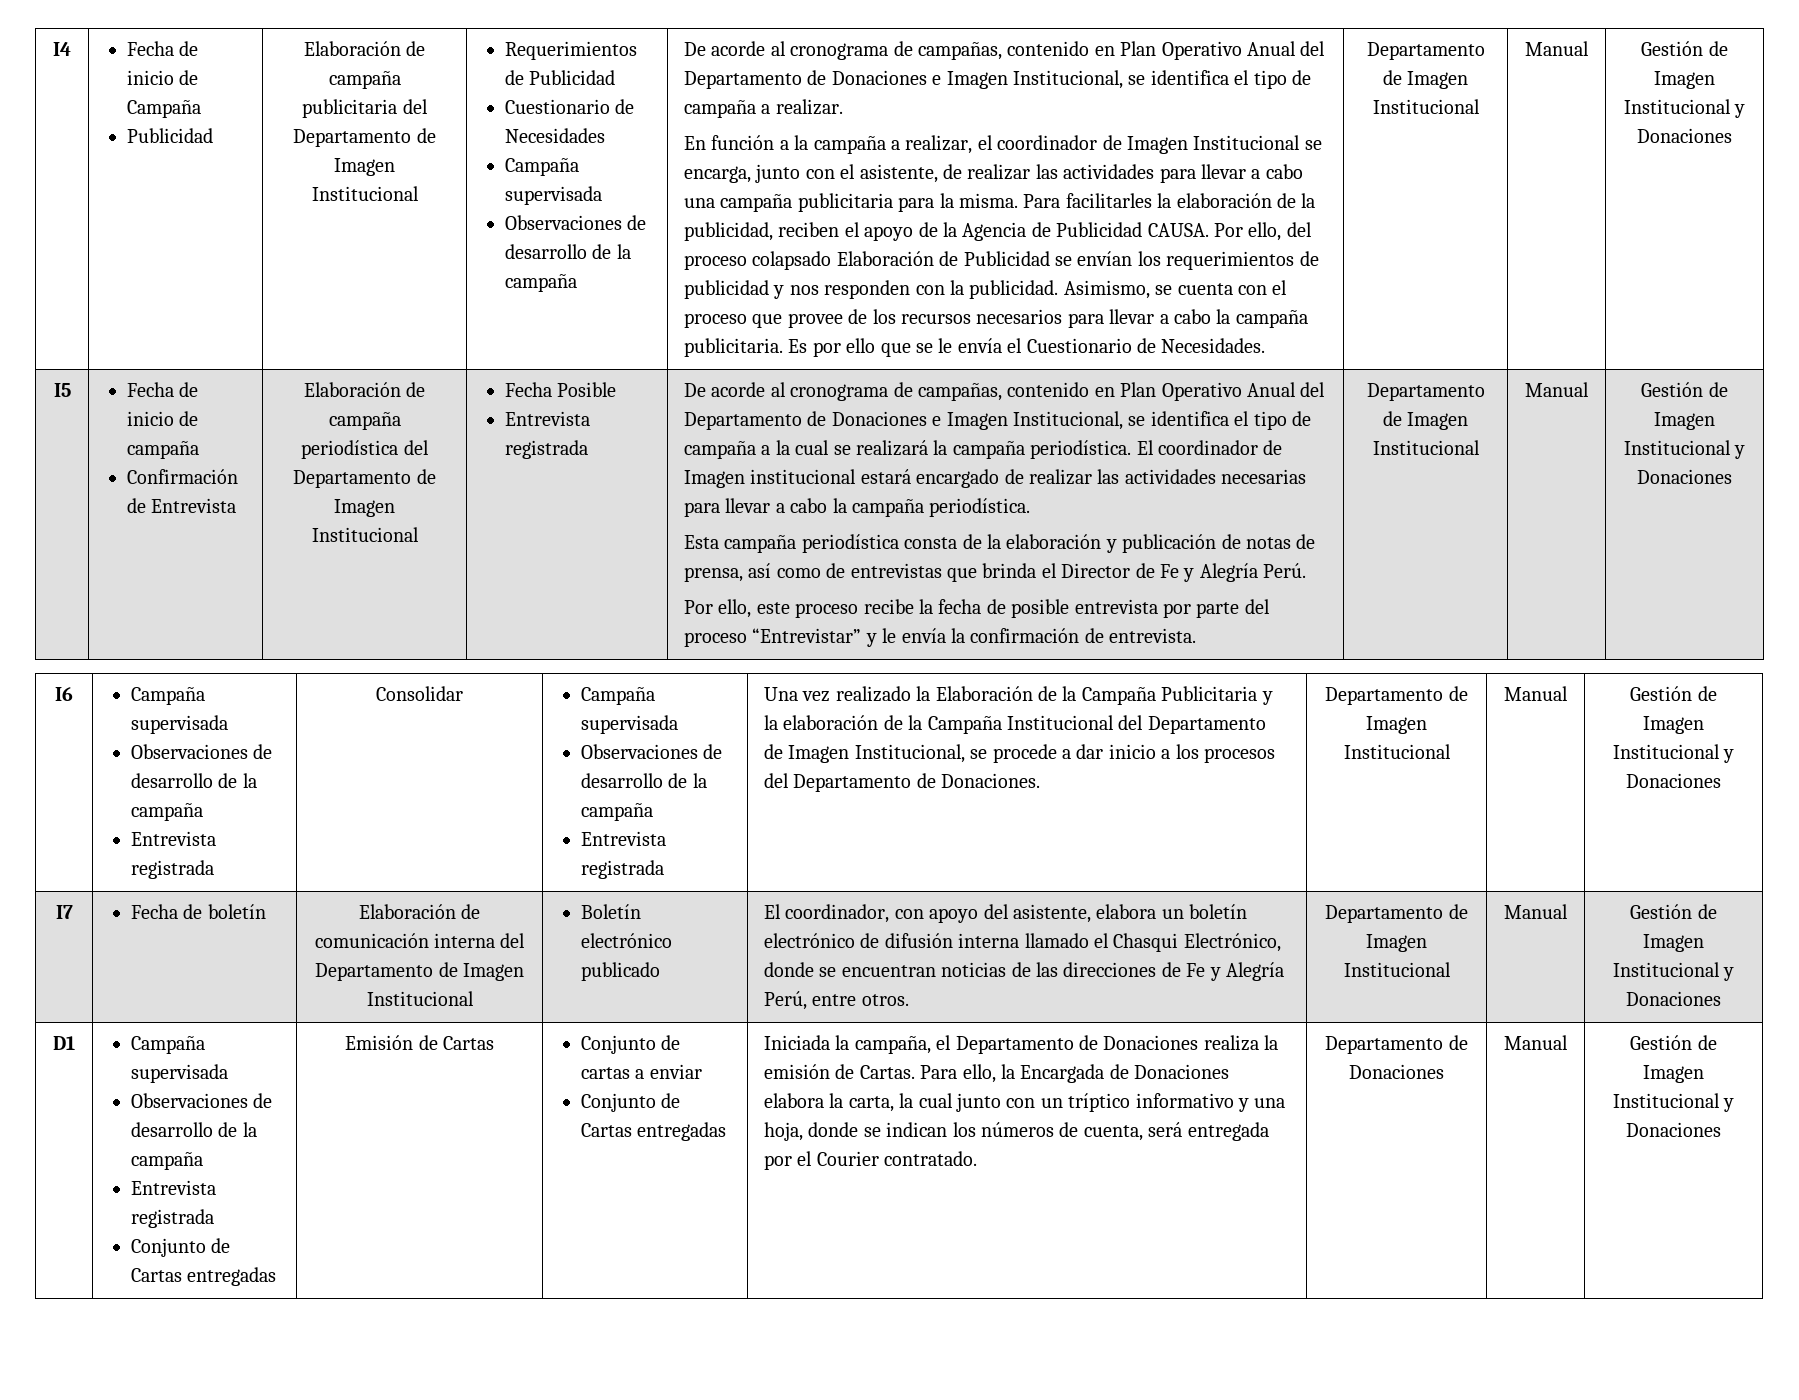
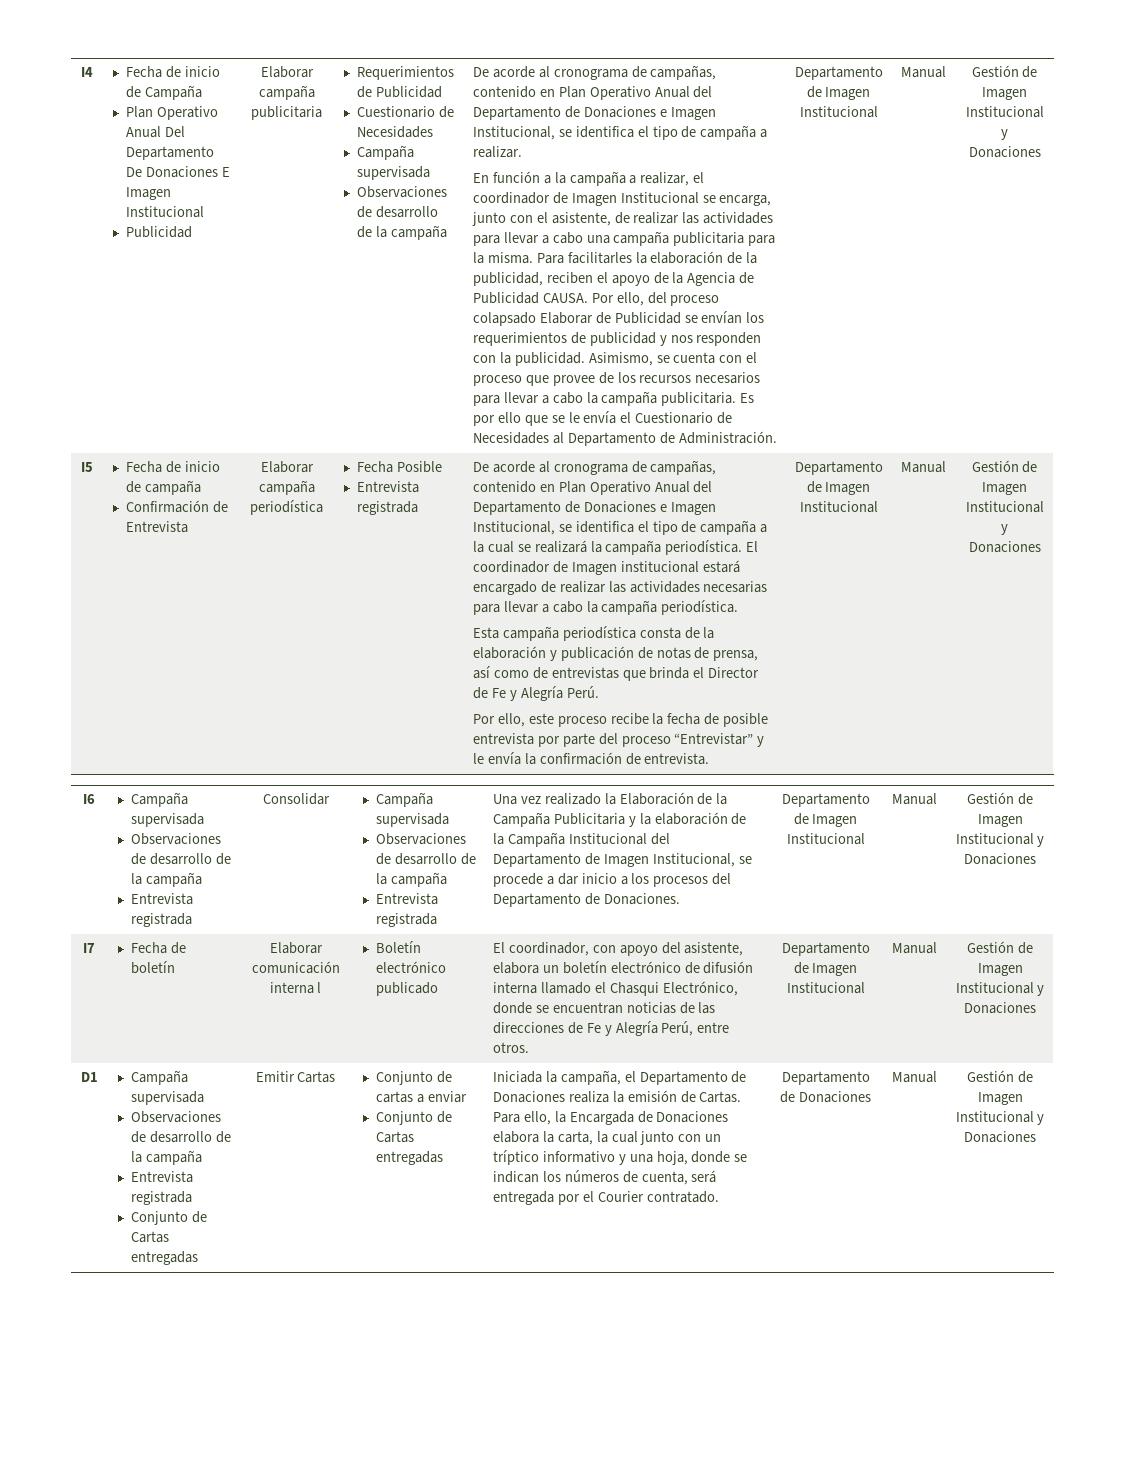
(202, 108) none -> [125,106,218,120] [125,126,185,138] [125,146,214,160] [125,166,230,178] [125,187,171,200] [125,206,204,218] // Plan Operativo Anual Del Departamento De Donaciones E Imagen Institucional
[303,41,426,56] [328,70,401,89] [302,99,428,118] [293,128,436,147] [334,158,396,176] [311,186,419,201] Elaboración de campaña publicitaria del Departamento de Imagen Institucional -> [260,66,314,78] [258,85,315,100] [251,106,322,120] Elaborar campaña publicitaria
[836,251,934,266] Elaboración -> [539,312,593,324] Elaborar
[1161,338,1266,353] Necesidades. -> [472,431,777,446] Necesidades al Departamento de Administración.
[303,382,426,397] [328,411,401,430] [301,440,429,459] [293,469,436,488] [334,499,396,517] [311,527,419,542] Elaboración de campaña periodística del Departamento de Imagen Institucional -> [260,461,314,473] [258,480,315,495] [250,500,323,515] Elaborar campaña periodística
[358,904,481,919] [314,933,526,948] [315,962,524,981] [366,991,474,1006] Elaboración de comunicación interna del Departamento de Imagen Institucional -> [269,942,323,954] [251,961,340,974] [269,982,322,994] Elaborar comunicación interna l
[345,1035,438,1050] Emisión de -> [255,1071,295,1082] Emitir

